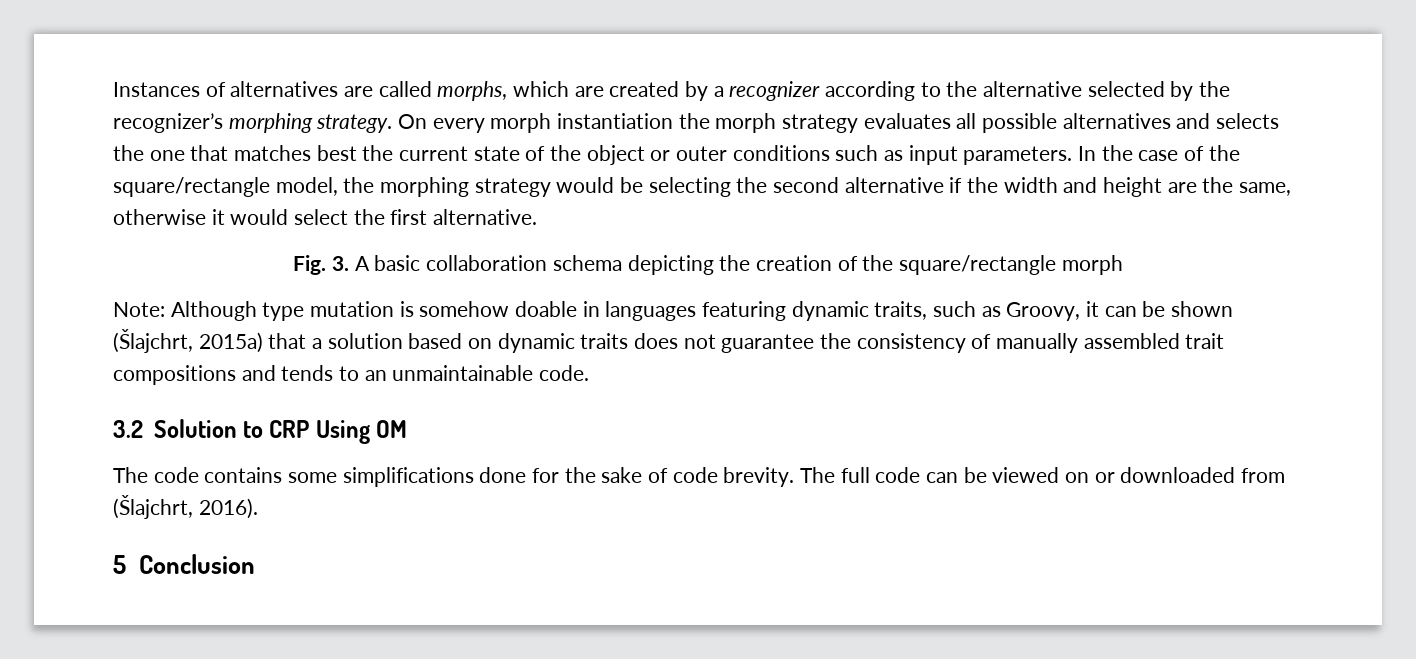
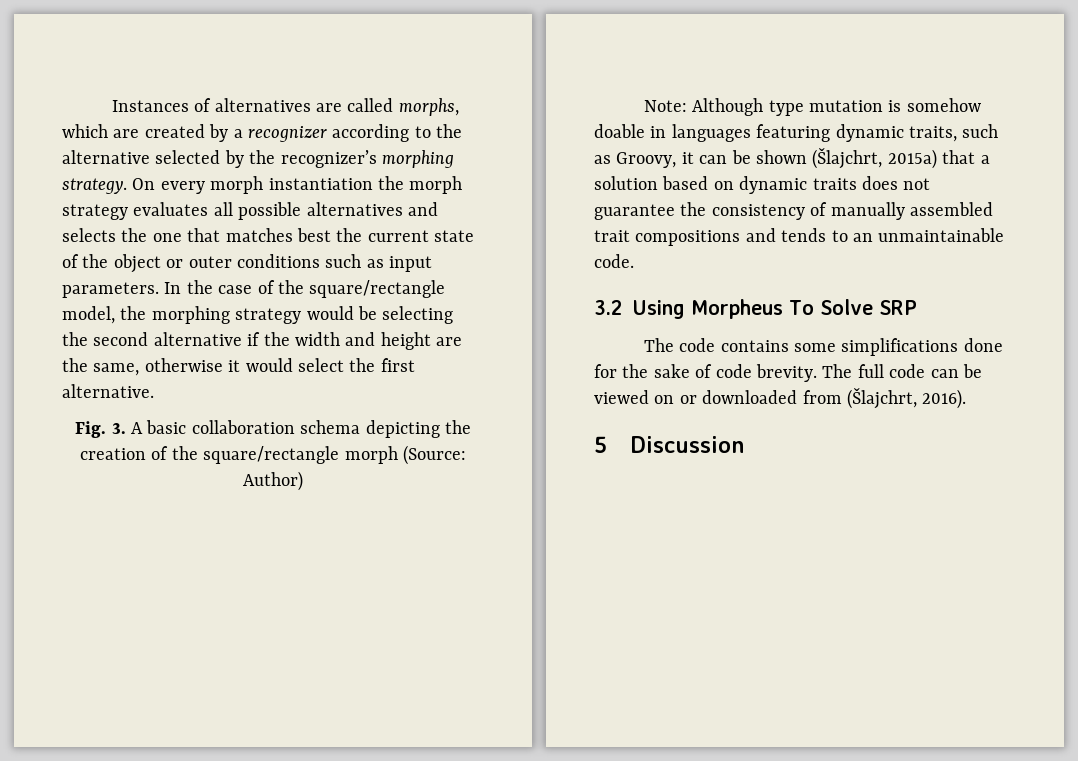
(1123, 265) none -> [403,445,466,465] [243,471,303,491] (Source: Author)
[153,419,408,444] Solution to CRP Using OM -> [632,299,917,319] Using Morpheus To Solve SRP
[139,554,256,574] Conclusion -> [631,436,745,453] Discussion

